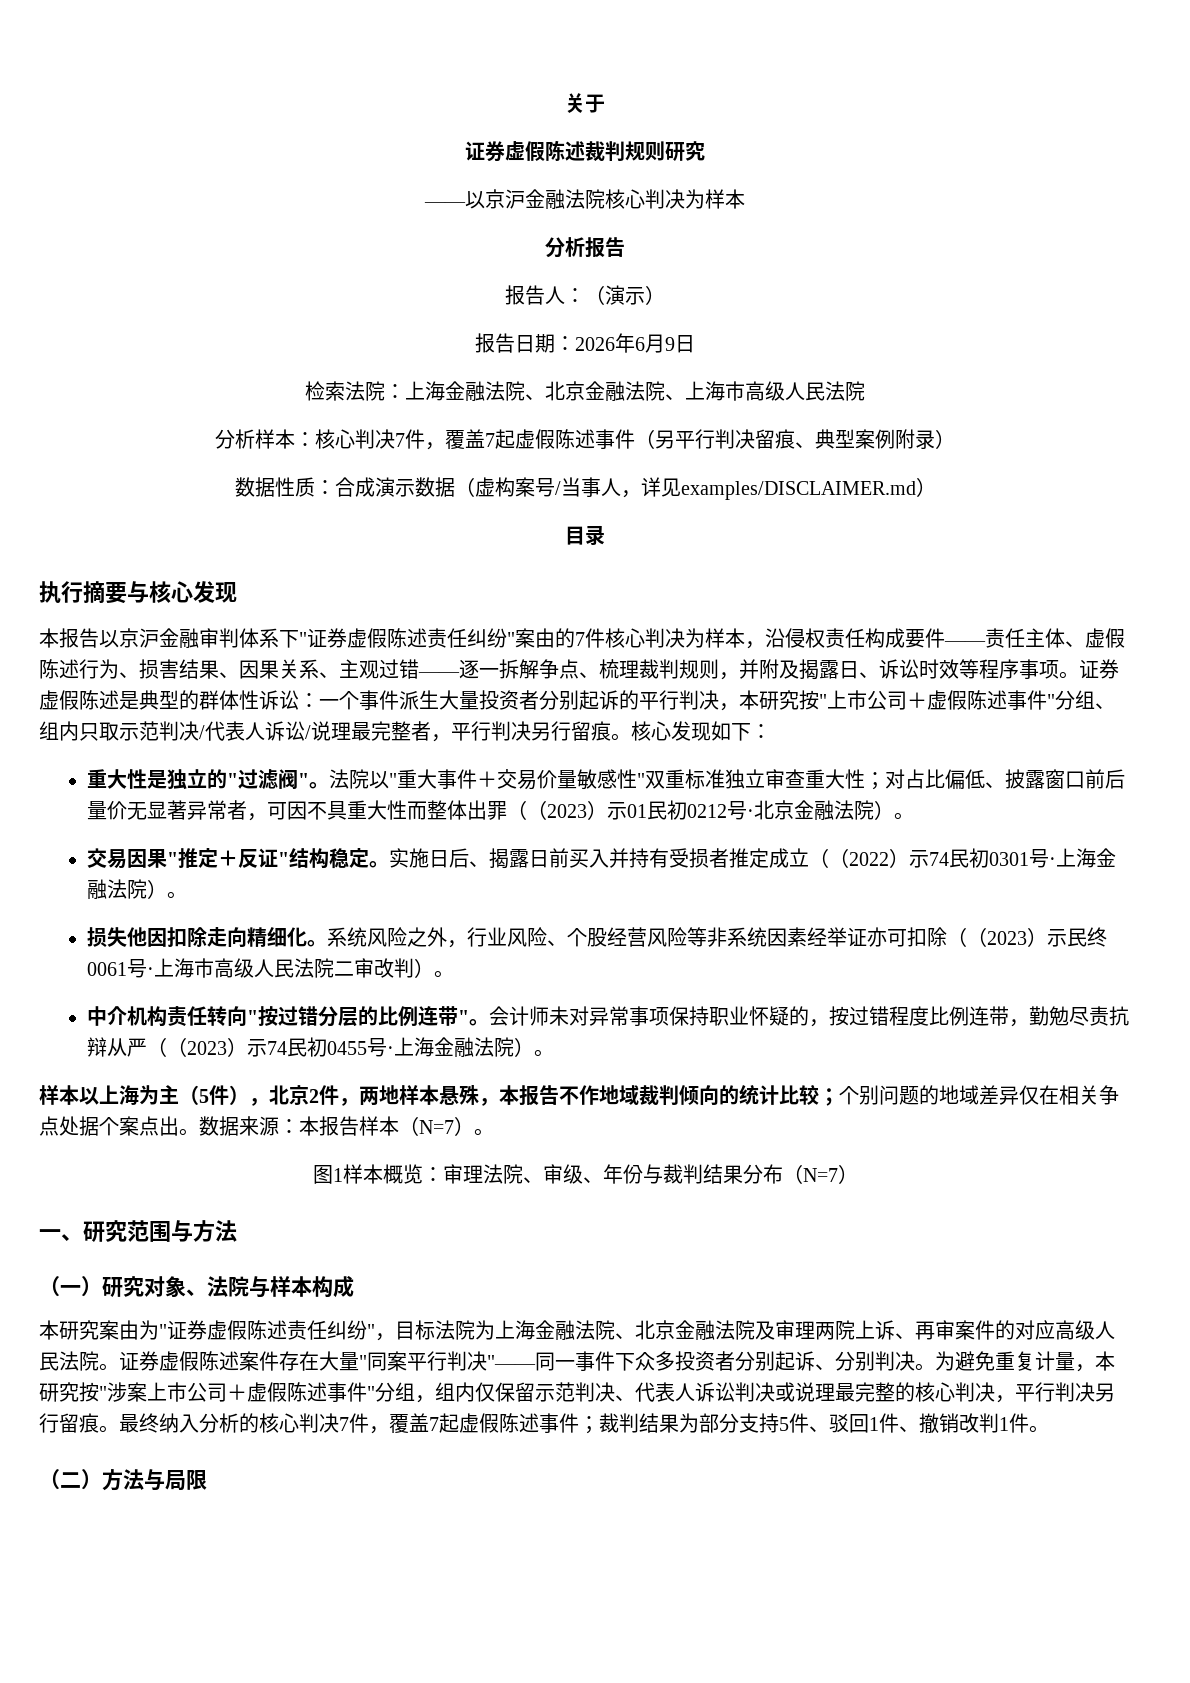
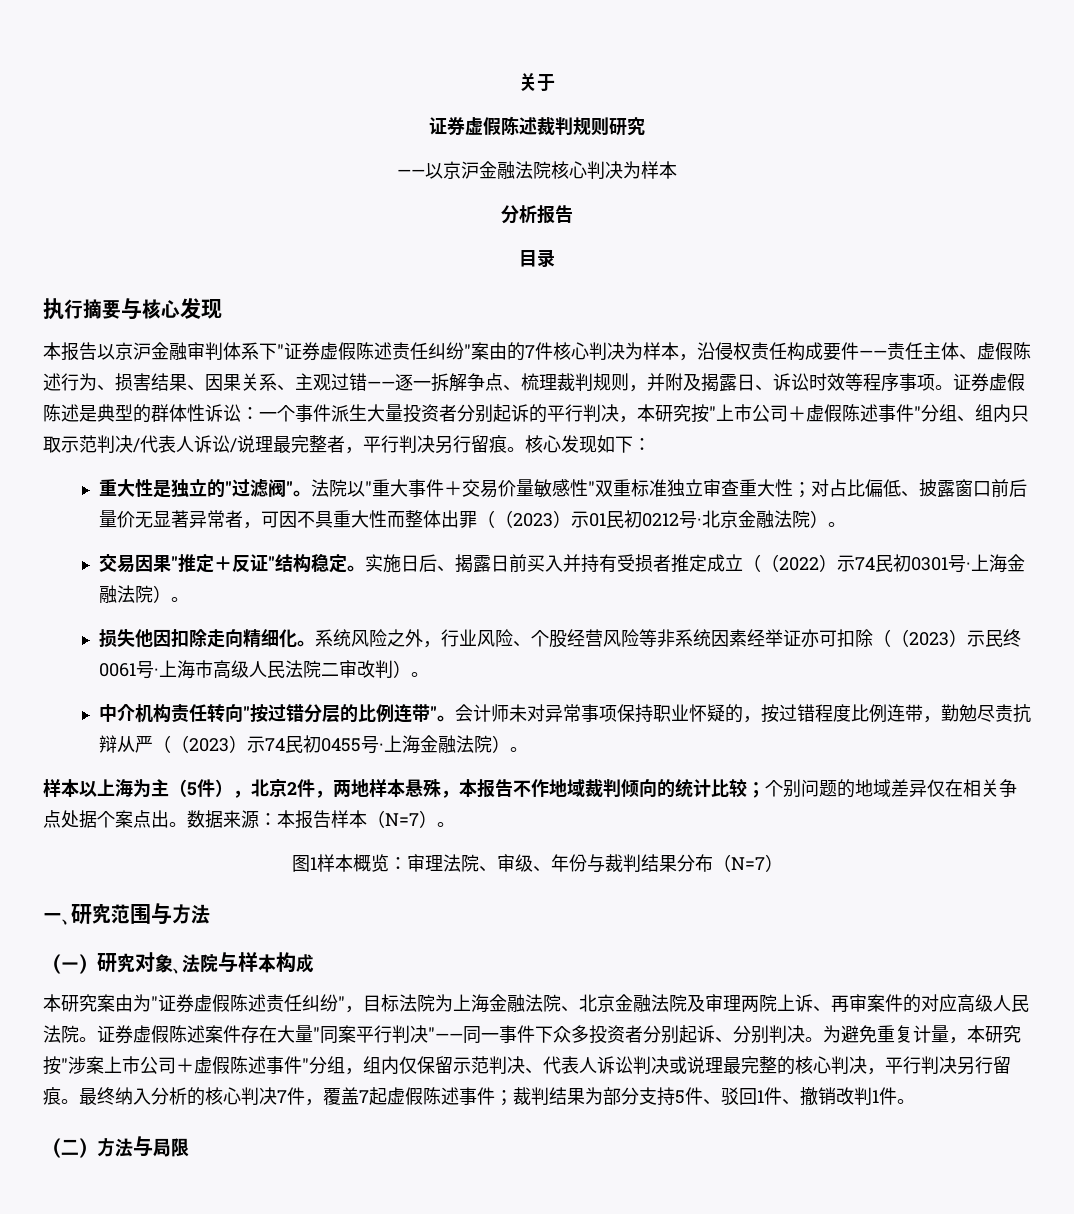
[505,285,665,305] [475,333,695,353] [305,381,865,401] [215,429,955,450] [234,477,936,500] // 报告人：（演示） // 报告日期：2026年6月9日 // 检索法院：上海金融法院、北京金融法院、上海市高级人民法院 // 分析样本：核心判决7件，覆盖7起虚假陈述事件（另平行判决留痕、典型案例附录） // 数据性质：合成演示数据（虚构案号/当事人，详见examples/DISCLAIMER.md） -> (573, 214) none

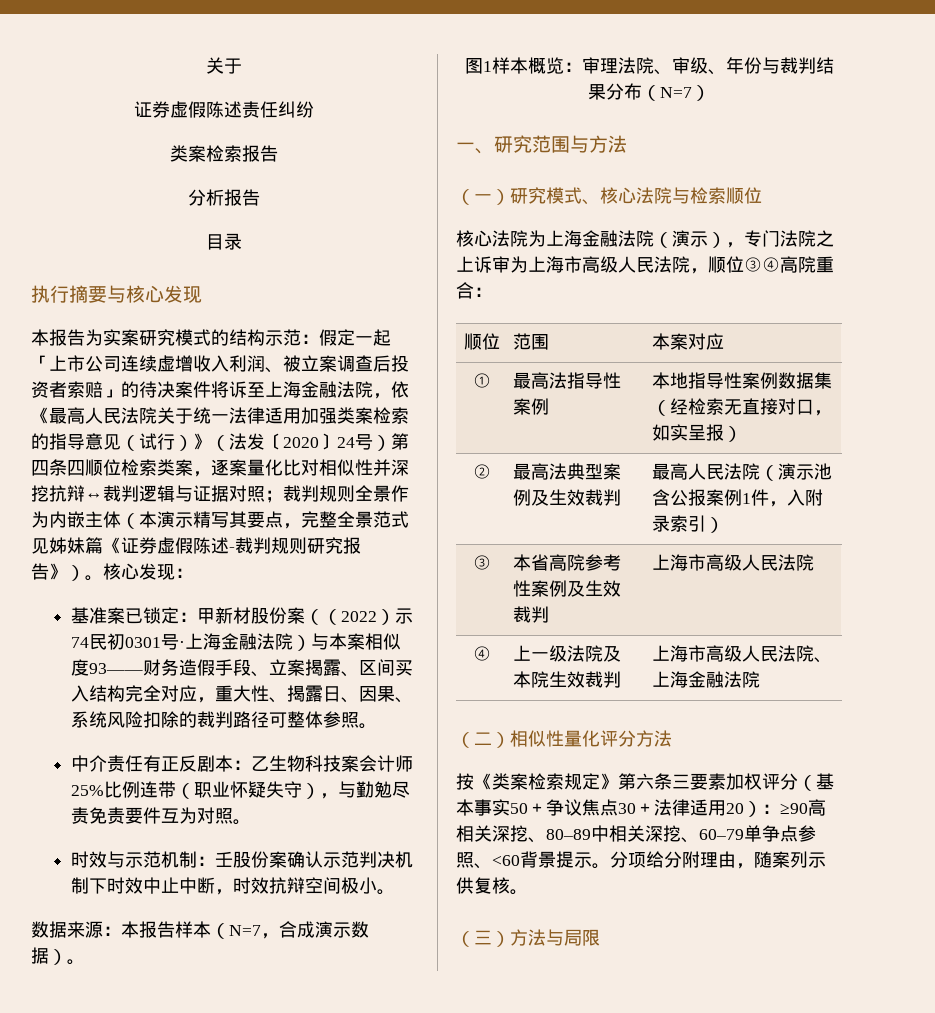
[537,117,645,136] [397,161,677,179] 裁判规则研究 // ——以京沪金融法院核心判决为样本 -> [242,101,314,118] [170,145,278,162] 责任纠纷 // 类案检索报告
[97,342,1031,361] [43,373,1025,392] [43,404,1029,423] [43,435,507,454] 以京沪金融审判体系下"证券虚假陈述责任纠纷"案由的7件核心判决为样本，沿侵权责任构成要件——责任主体、虚假陈述行为、损害结果、因果关系、主观过错——逐一拆解争点、梳理裁判规则，并附及揭露日、诉讼时效等程序事项。证券虚假陈述是典型的群体性诉讼：一个事件派生大量投资者分别起诉的平行判决，本研究按"上市公司＋虚假陈述事件"分组、组内只取示范判决/代表人诉讼/说理最完整者，平行判决另行留痕 -> [85,329,391,346] [31,355,409,373] [31,381,409,399] [31,407,409,424] [31,433,409,451] [31,459,409,477] [31,485,409,503] [31,511,409,529] [31,537,361,554] [31,563,85,581] 为实案研究模式的结构示范：假定一起「上市公司连续虚增收入利润、被立案调查后投资者索赔」的待决案件将诉至上海金融法院，依《最高人民法院关于统一法律适用加强类案检索的指导意见（试行）》（法发〔2020〕24号）第四条四顺位检索类案，逐案量化比对相似性并深挖抗辩↔裁判逻辑与证据对照；裁判规则全景作为内嵌主体（本演示精写其要点，完整全景范式见姊妹篇《证券虚假陈述-裁判规则研究报告》）
[597,435,651,453] [98,479,1027,498] [98,510,846,529] [98,553,743,573] 如下： // 重大性是独立的"过滤阀"。法院以"重大事件＋交易价量敏感性"双重标准独立审查重大性；对占比偏低、披露窗口前后量价无显著异常者，可因不具重大性而整体出罪（（2023）示01民初0212号·北京金融法院）。 // 交易因果"推定＋反证"结构稳定。实施日后、揭露日前买入并持有受损者推定成立 -> [175,568,193,578] [70,607,305,624] ： // 基准案已锁定：甲新材股份案
[170,597,189,602] [98,629,1021,648] [98,660,429,679] [98,704,1031,723] [98,735,528,754] [43,778,1017,798] [43,810,187,828] 。 // 损失他因扣除走向精细化。系统风险之外，行业风险、个股经营风险等非系统因素经举证亦可扣除（（2023）示民终0061号·上海市高级人民法院二审改判）。 // 中介机构责任转向"按过错分层的比例连带"。会计师未对异常事项保持职业怀疑的，按过错程度比例连带，勤勉尽责抗辩从严（（2023）示74民初0455号·上海金融法院）。 // 样本以上海为主（5件），北京2件，两地样本悬殊，本报告不作地域裁判倾向的统计比较；个别问题的地域差异仅在相关争点处据个案点出。 -> [310,633,401,650] [70,659,413,677] [70,685,413,703] [70,711,377,729] [70,755,413,772] [70,781,410,799] [70,807,251,825] [70,851,413,868] [70,877,395,895] 与本案相似度93——财务造假手段、立案揭露、区间买入结构完全对应，重大性、揭露日、因果、系统风险扣除的裁判路径可整体参照。 // 中介责任有正反剧本：乙生物科技案会计师25%比例连带（职业怀疑失守），与勤勉尽责免责要件互为对照。 // 时效与示范机制：壬股份案确认示范判决机制下时效中止中断，时效抗辩空间极小。 //
(419, 819) none -> [261,921,369,939] [31,947,49,964] ，合成演示数据
[135,952,314,974] [43,994,399,1013] 对象、法院与样本构成 // 本研究案由为"证券虚假陈述责任纠纷"，目标 -> [546,187,762,205] [456,230,492,247] 模式、核心法院与检索顺位 // 核心
[561,994,1029,1013] [43,1025,1021,1044] [43,1056,1011,1075] [43,1087,897,1106] 、北京金融法院及审理两院上诉、再审案件的对应高级人民法院。证券虚假陈述案件存在大量"同案平行判决"——同一事件下众多投资者分别起诉、分别判决。为避免重复计量，本研究按"涉案上市公司＋虚假陈述事件"分组，组内仅保留示范判决、代表人诉讼判决或说理最完整的核心判决，平行判决另行留痕。最终纳入分析的核心判决7件，覆盖7起虚假陈述事件；裁判结果为部分支持5件、驳回1件、撤销改判1件 -> [654,230,834,248] [456,256,834,274] [456,282,492,299] [463,333,500,350] [513,333,550,350] [652,333,725,350] [472,373,491,388] [513,372,622,389] [513,398,550,415] [652,372,833,389] [652,398,833,416] [652,424,743,442] [472,464,491,479] [513,463,622,480] [513,489,622,506] [652,463,833,481] [652,489,824,507] [652,515,725,533] [472,555,491,570] [513,554,622,571] [513,580,622,597] [513,606,550,623] [652,554,815,571] [472,646,491,661] [513,645,622,662] [513,671,622,688] [652,645,833,663] [652,671,761,688] [456,730,672,748] [456,773,834,791] [456,799,826,817] [456,825,816,843] [456,851,826,869] [456,877,510,894] （演示），专门法院之上诉审为上海市高级人民法院，顺位③④高院重合： // 顺位 | 范围 | 本案对应 // ① | 最高法指导性案例 | 本地指导性案例数据集（经检索无直接对口，如实呈报） // ② | 最高法典型案例及生效裁判 | 最高人民法院（演示池含公报案例1件，入附录索引） // ③ | 本省高院参考性案例及生效裁判 | 上海市高级人民法院 // ④ | 上一级法院及本院生效裁判 | 上海市高级人民法院、上海金融法院 // （二）相似性量化评分方法 // 按《类案检索规定》第六条三要素加权评分（基本事实50＋争议焦点30＋法律适用20）：≥90高相关深挖、80–89中相关深挖、60–79单争点参照、<60背景提示。分项给分附理由，随案列示供复核
[61,1139,79,1155] 二 -> [474,930,492,945] 三

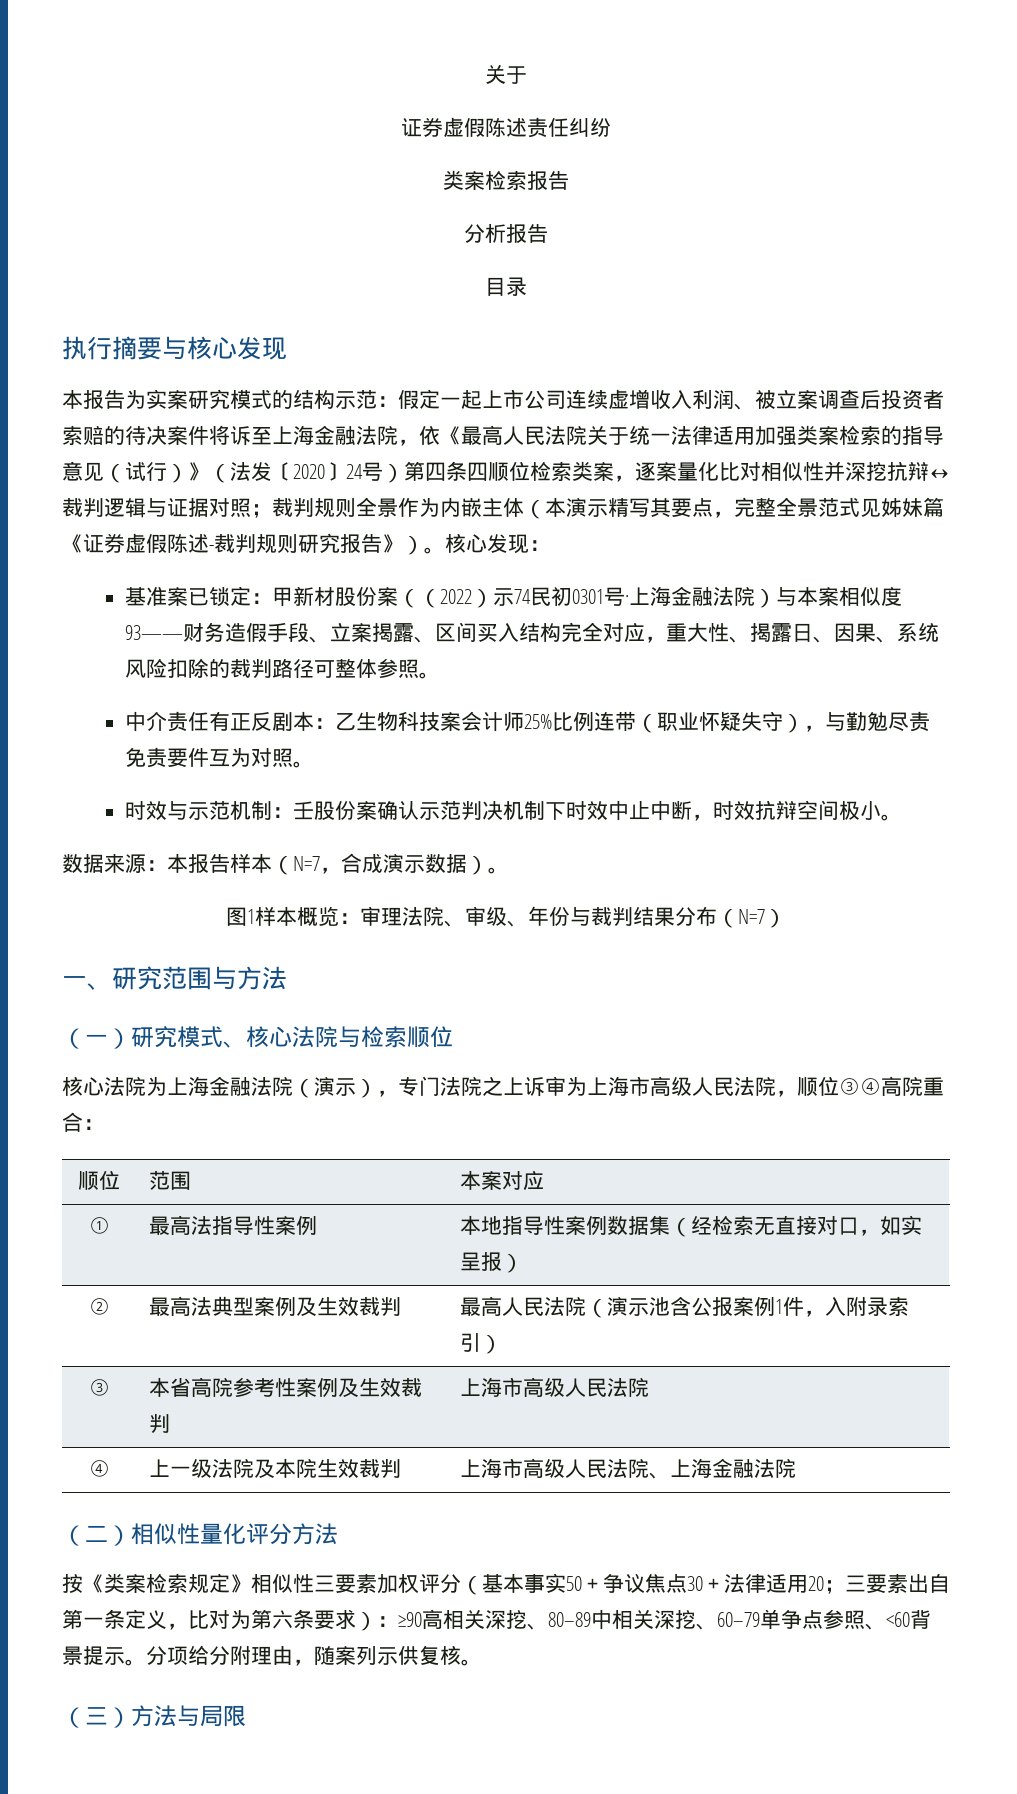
[31,355,49,370] 「 -> (482, 400) none
[103,389,121,398] 」 -> (104, 435) none
[618,773,672,790] 第六条 -> [251,1574,314,1593] 相似性
(744, 808) none -> [824,1573,950,1594] [62,1609,356,1630] ；三要素出自第一条定义，比对为第六条要求

